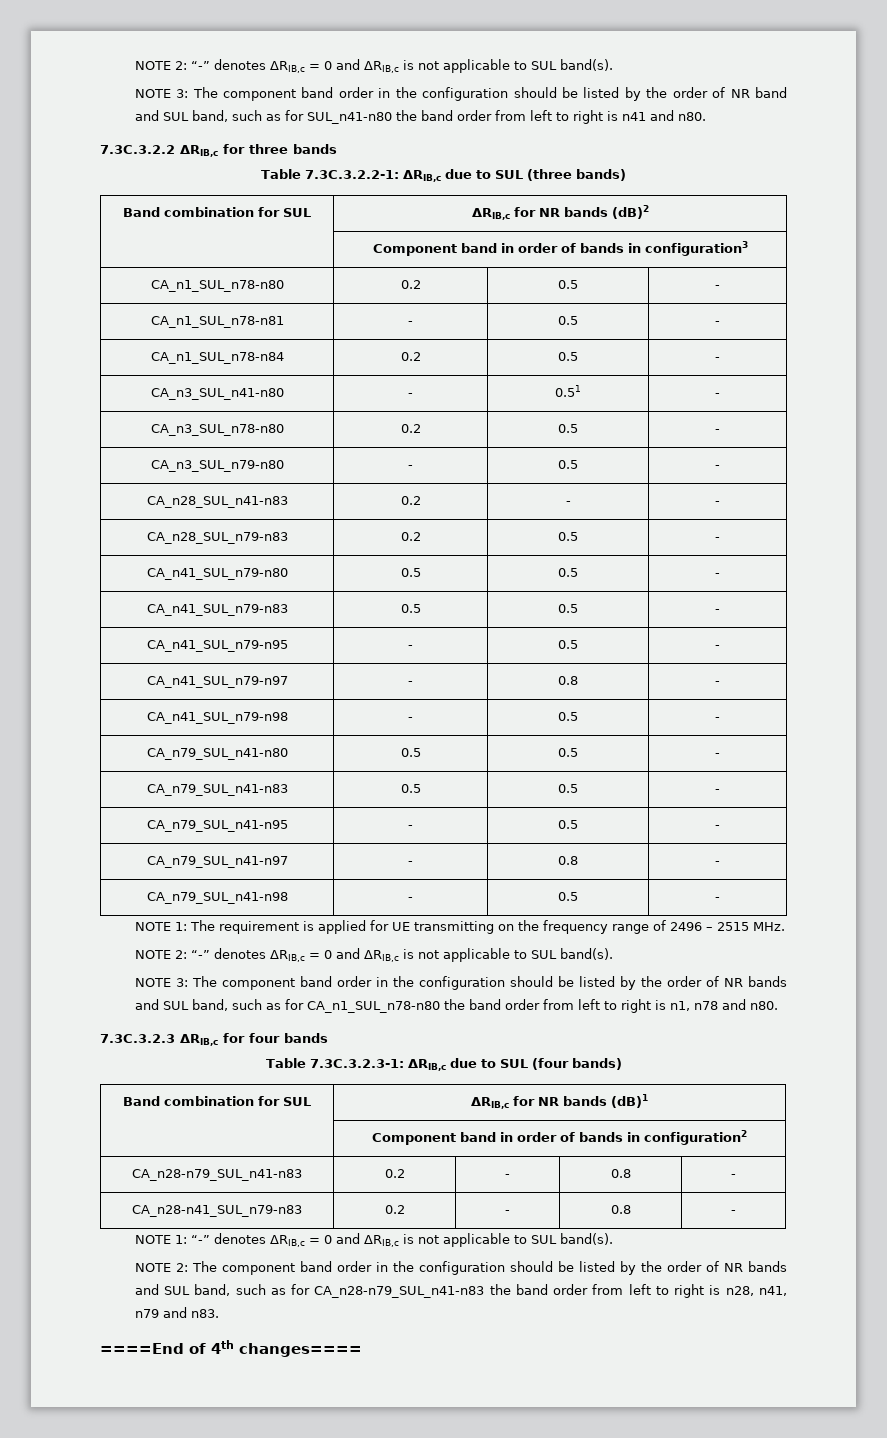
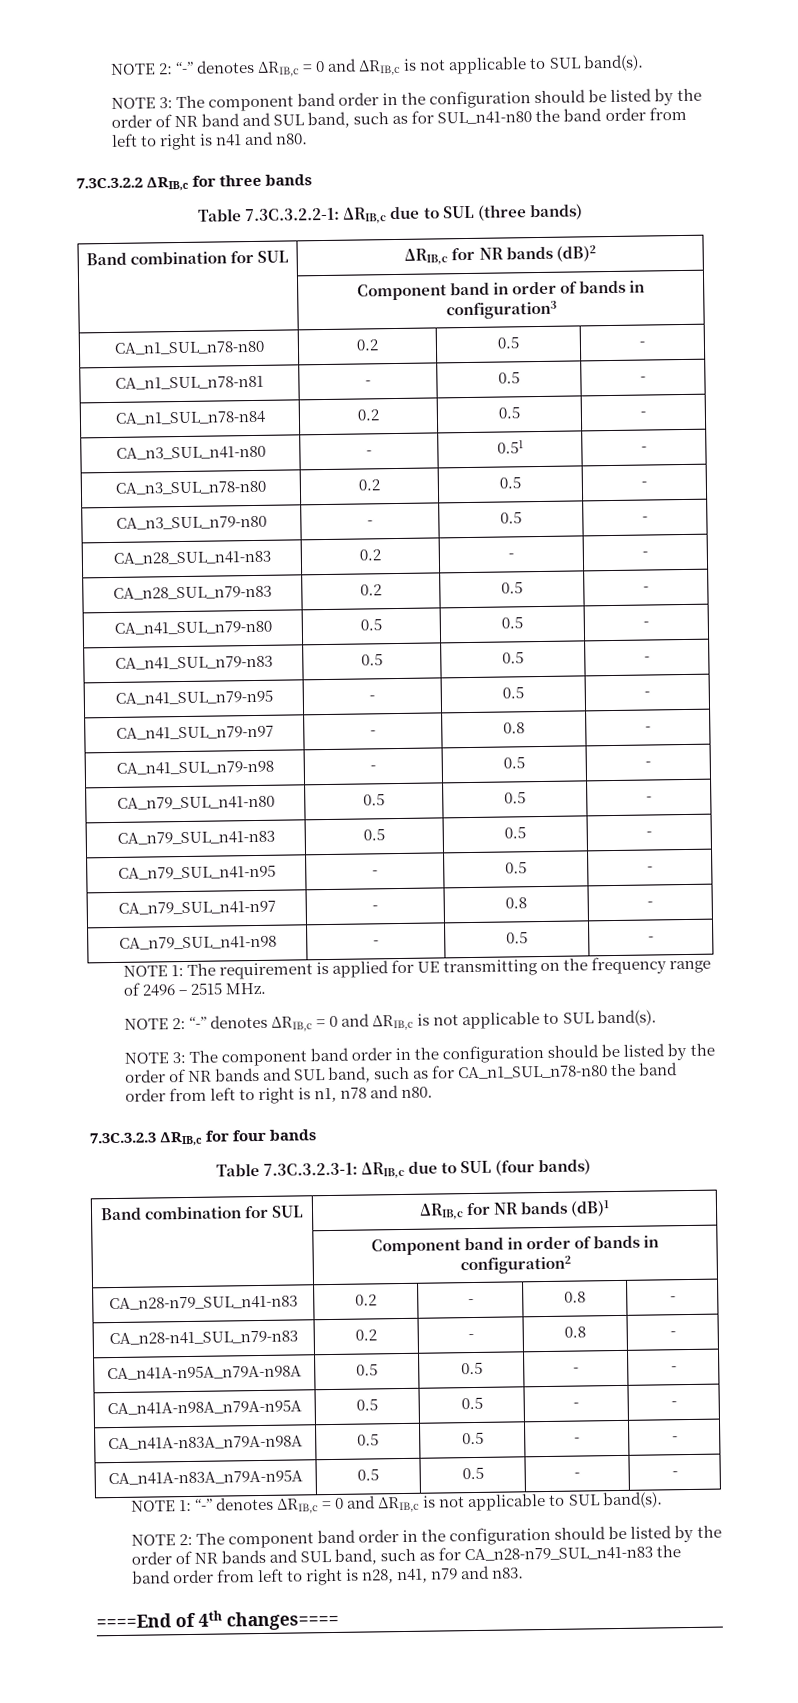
(736, 1212) none -> [107,1364,302,1381] [356,1363,378,1376] [460,1361,483,1375] [573,1367,579,1373] [670,1366,677,1372] [107,1399,302,1416] [356,1398,378,1411] [460,1396,483,1410] [573,1402,579,1408] [670,1401,677,1407] [108,1435,303,1451] [357,1433,379,1446] [461,1431,484,1445] [574,1437,580,1443] [671,1436,678,1442] [108,1469,303,1486] [357,1468,379,1481] [461,1466,484,1480] [574,1472,580,1478] [671,1471,678,1477] // CA_n41A-n95A_n79A-n98A | 0.5 | 0.5 | - | - // CA_n41A-n98A_n79A-n95A | 0.5 | 0.5 | - | - // CA_n41A-n83A_n79A-n98A | 0.5 | 0.5 | - | - // CA_n41A-n83A_n79A-n95A | 0.5 | 0.5 | - | -

